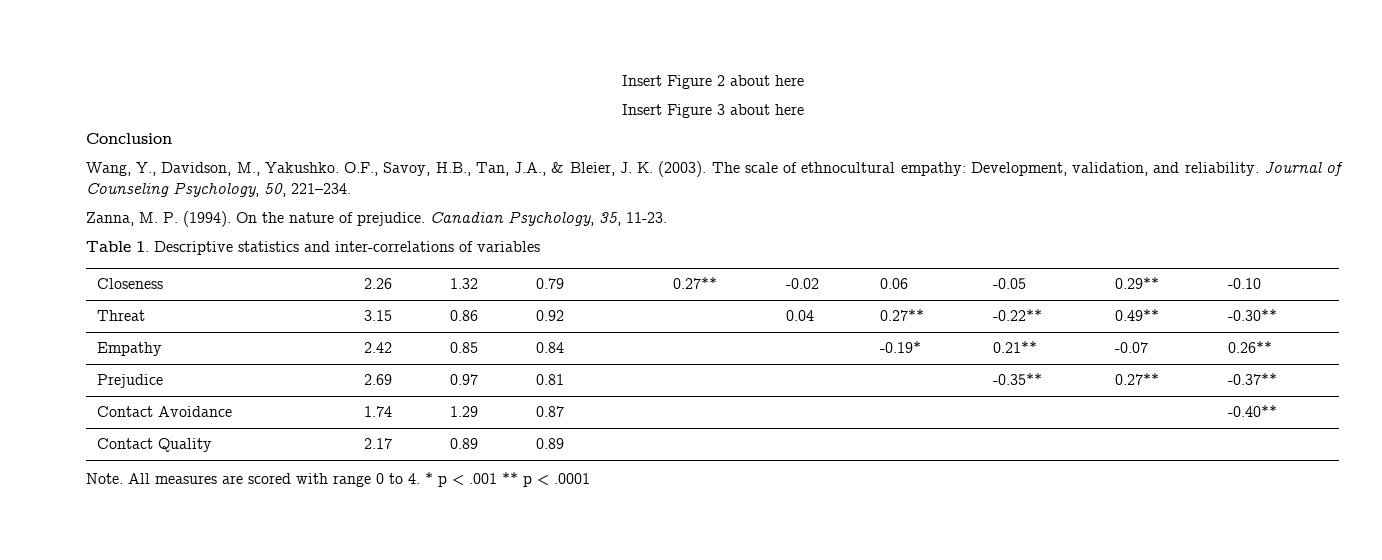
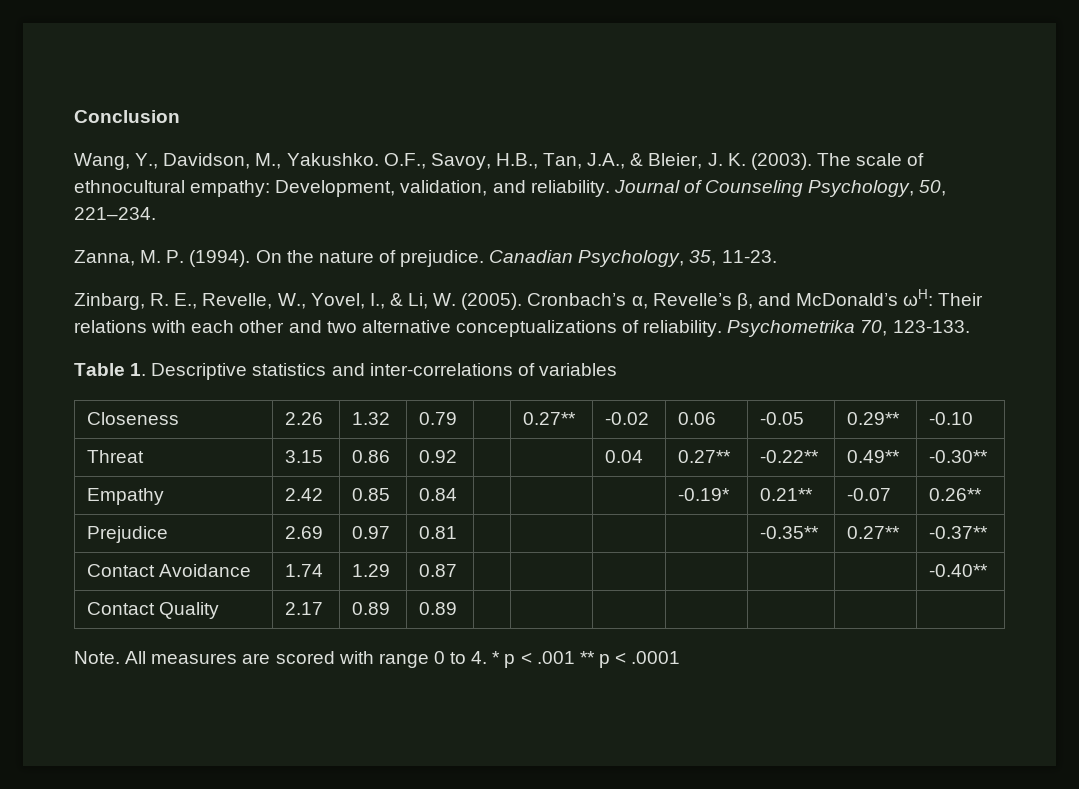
[622,75,804,89] [622,104,804,118] Insert Figure 2 about here // Insert Figure 3 about here // -> (74, 116) none
(667, 217) none -> [74,289,984,310] [74,320,970,337] // Zinbarg, R. E., Revelle, W., Yovel, I., & Li, W. (2005). Cronbach’s α, Revelle’s β, and McDonald’s ωH: Their relations with each other and two alternative conceptualizations of reliability. Psychometrika 70, 123-133.

